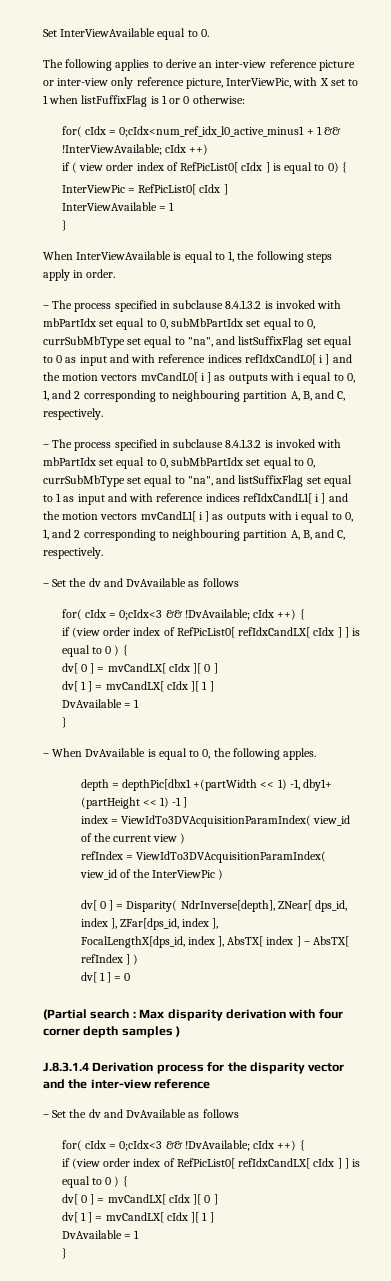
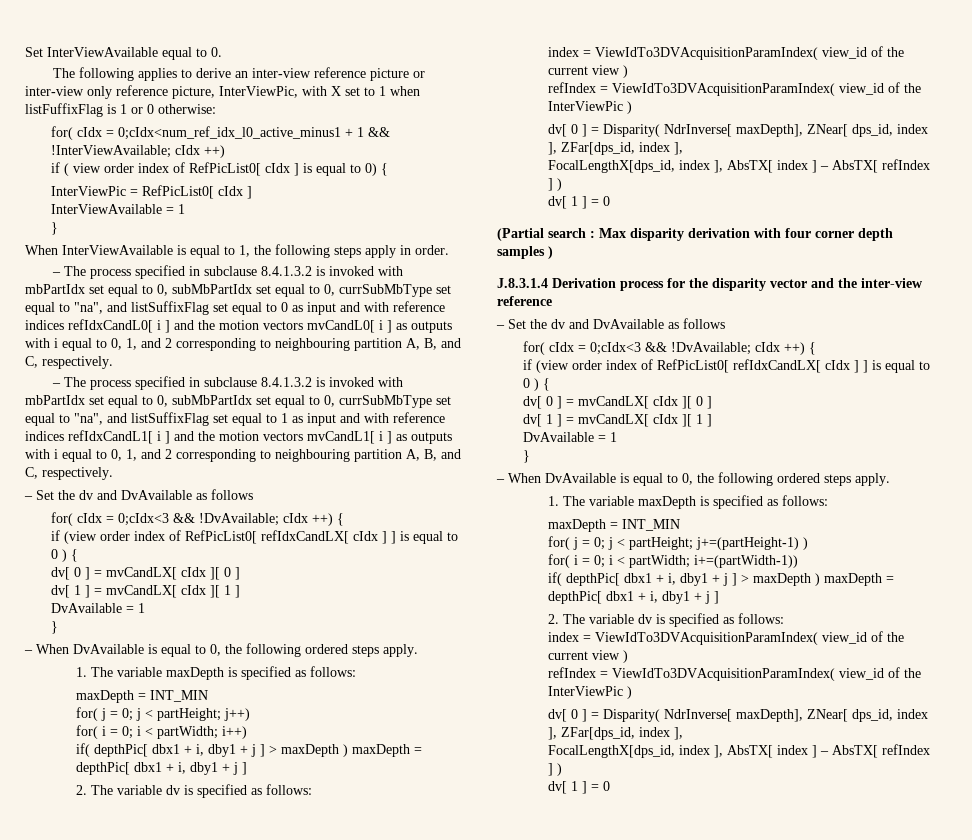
[283,748,317,760] [80,779,333,791] [80,797,188,809] apples. // depth = depthPic[dbx1 +(partWidth << 1) -1, dby1+ (partHeight << 1) -1 ] -> [305,644,418,657] [76,666,357,680] [76,690,209,703] [76,707,251,721] [76,725,248,739] [76,743,423,757] [76,762,248,775] [76,784,313,798] ordered steps apply. // 1. The variable maxDepth is specified as follows: // maxDepth = INT_MIN // for( j = 0; j < partHeight; j++) // for( i = 0; i < partWidth; i++) // if( depthPic[ dbx1 + i, dby1 + j ] > maxDepth ) maxDepth = depthPic[ dbx1 + i, dby1 + j ] // 2. The variable dv is specified as follows:
[180,900,275,912] NdrInverse[depth], -> [664,124,804,137] NdrInverse[ maxDepth],
(67, 1253) none -> [496,472,890,486] [548,495,829,509] [548,519,681,532] [548,536,809,550] [548,554,799,568] [548,572,895,586] [548,591,720,604] [548,613,785,627] [548,631,905,645] [548,650,629,663] [548,667,922,681] [548,686,633,699] [548,709,929,722] [548,727,684,740] [548,744,931,758] [548,763,563,776] [548,781,611,794] // – When DvAvailable is equal to 0, the following ordered steps apply. // 1. The variable maxDepth is specified as follows: // maxDepth = INT_MIN // for( j = 0; j < partHeight; j+=(partHeight-1) ) // for( i = 0; i < partWidth; i+=(partWidth-1)) // if( depthPic[ dbx1 + i, dby1 + j ] > maxDepth ) maxDepth = depthPic[ dbx1 + i, dby1 + j ] // 2. The variable dv is specified as follows: // index = ViewIdTo3DVAcquisitionParamIndex( view_id of the current view ) // refIndex = ViewIdTo3DVAcquisitionParamIndex( view_id of the InterViewPic ) // dv[ 0 ] = Disparity( NdrInverse[ maxDepth], ZNear[ dps_id, index ], ZFar[dps_id, index ], // FocalLengthX[dps_id, index ], AbsTX[ index ] – AbsTX[ refIndex ] ) // dv[ 1 ] = 0

